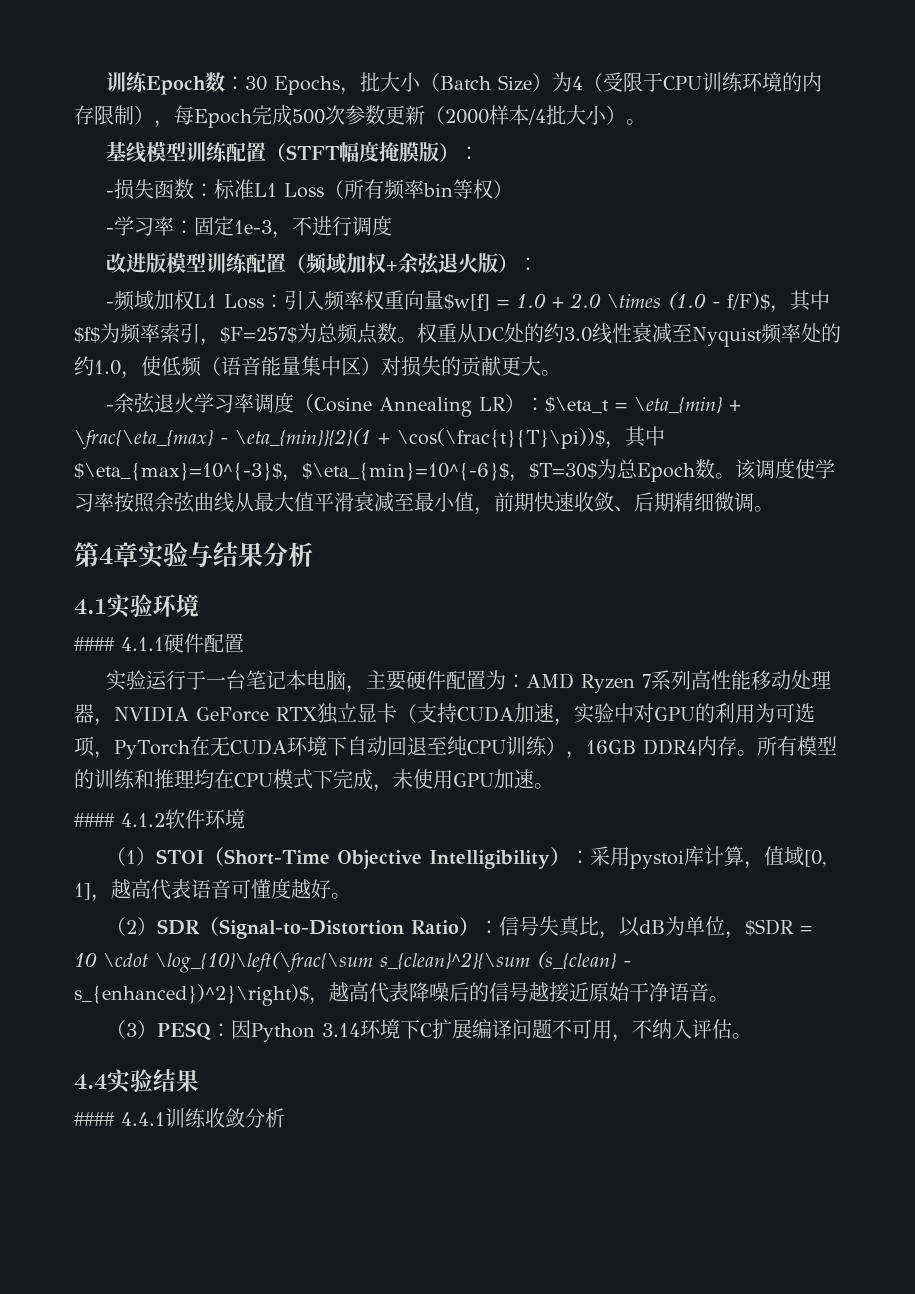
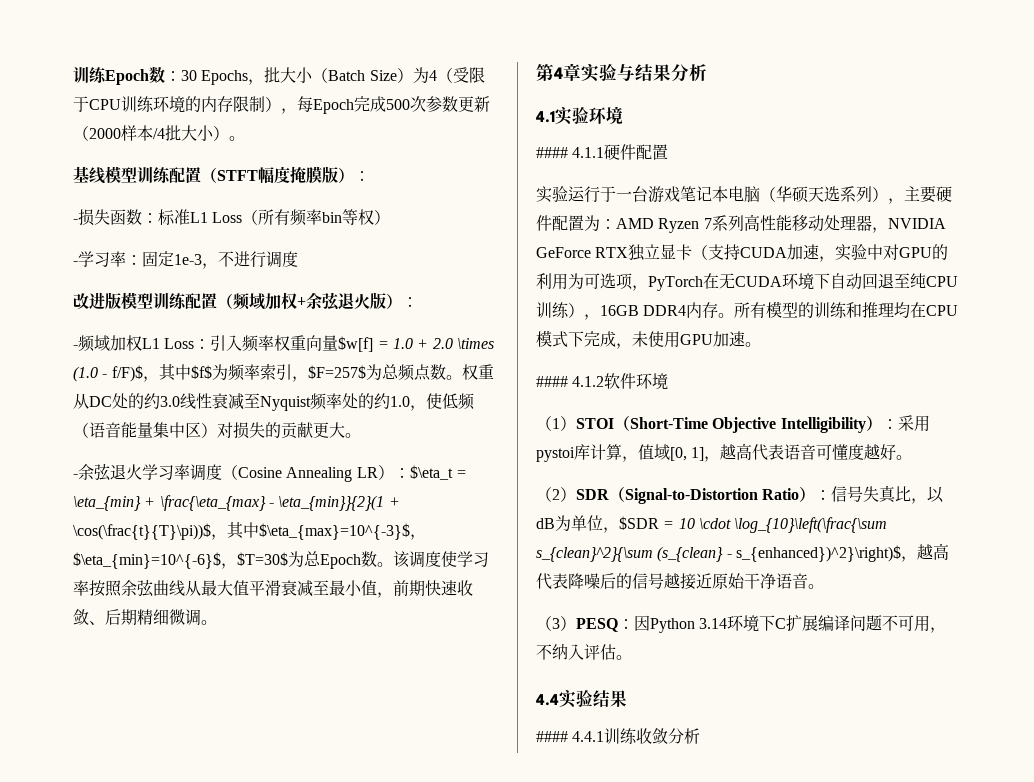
(247, 680) none -> [648,186,680,203] 游戏
(347, 680) none -> [760,186,888,203] （华硕天选系列）

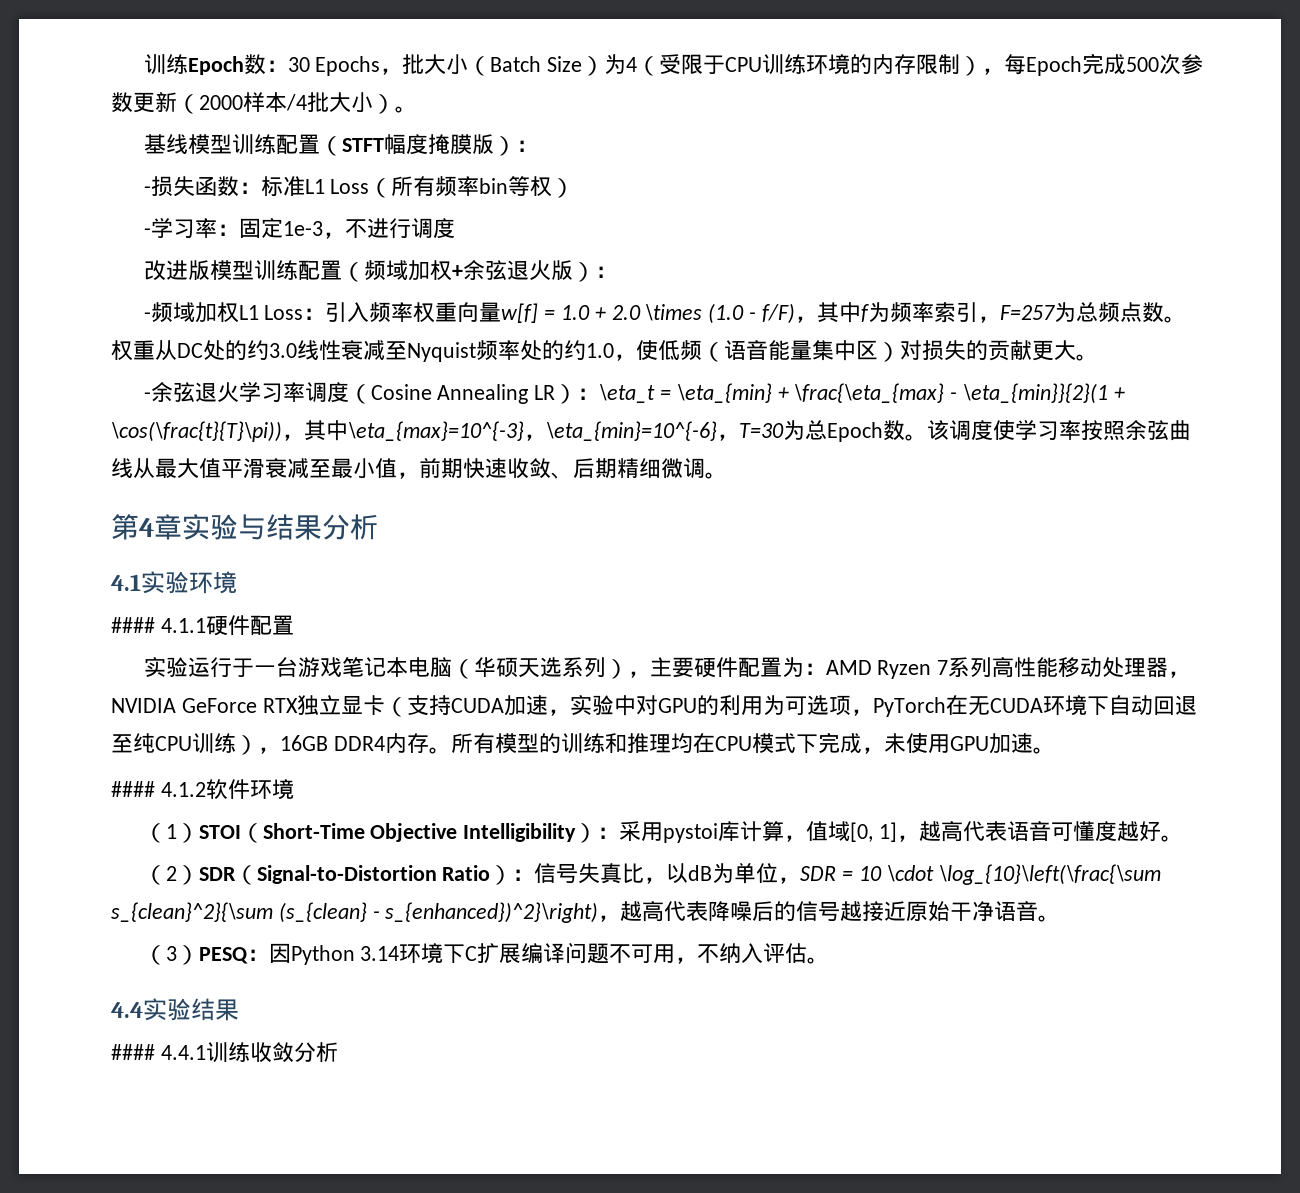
[338,336,374,352] $w[f] -> [501,303,539,323] w[f]
[111,364,212,382] f/F)$，其中$f$ -> [761,302,869,324] f/F)，其中f
[307,365,366,379] $F=257$ -> [999,305,1055,320] F=257
[409,465,453,480] $\eta_t -> [599,384,656,403] \eta_t
[73,522,426,540] [73,552,288,569] \cos(\frac{t}{T}\pi))$，其中$\eta_{max}=10^{-3}$，$\eta_{min}=10^{-6}$，$T=30$ -> [111,420,784,442] \cos(\frac{t}{T}\pi))，其中\eta_{max}=10^{-3}，\eta_{min}=10^{-6}，T=30
[619,516,659,530] $SDR -> [800,866,837,881] SDR
[735,545,901,562] s_{enhanced})^2}\right)$ -> [385,902,599,923] s_{enhanced})^2}\right)

